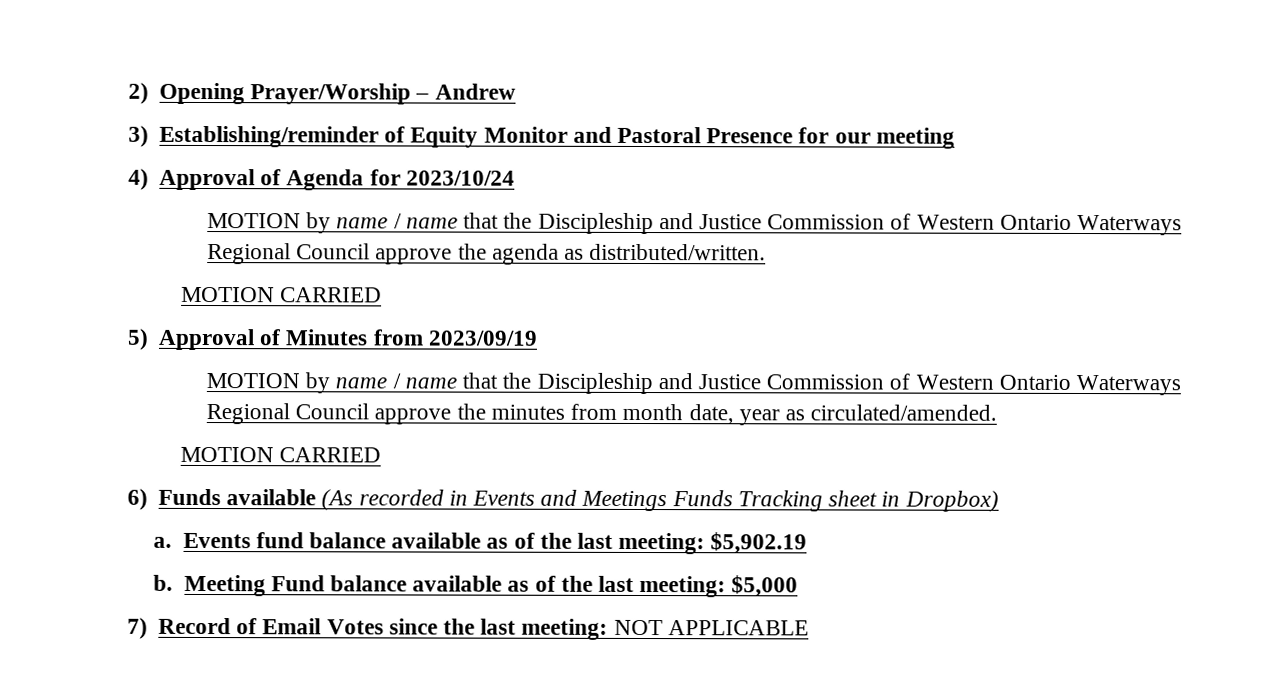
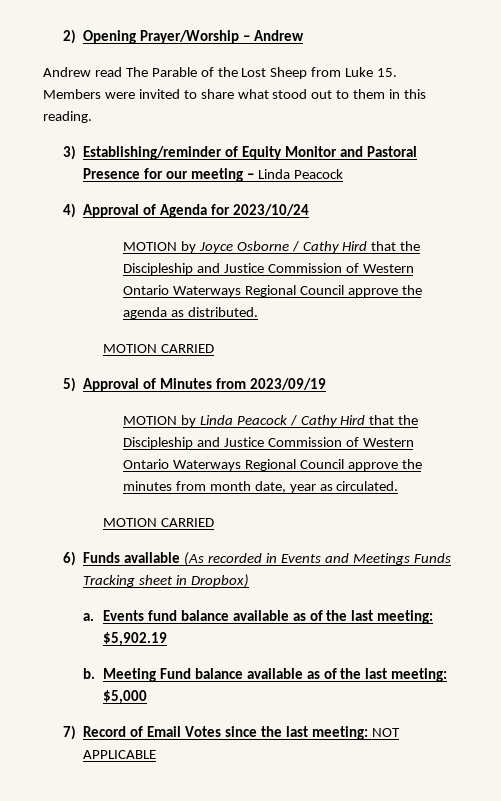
(516, 91) none -> [43,67,398,79] [43,89,427,99] [43,111,92,123] // Andrew read The Parable of the Lost Sheep from Luke 15. Members were invited to share what stood out to them in this reading.
(955, 138) none -> [246,169,343,179] – Linda Peacock
[336,213,458,229] name / name -> [198,241,368,253] Joyce Osborne / Cathy Hird
[589,243,767,261] distributed/written. -> [187,307,258,317] distributed.
[335,373,457,389] name / name -> [199,415,366,427] Linda Peacock / Cathy Hird
[810,404,998,421] circulated/amended. -> [336,481,399,491] circulated.

